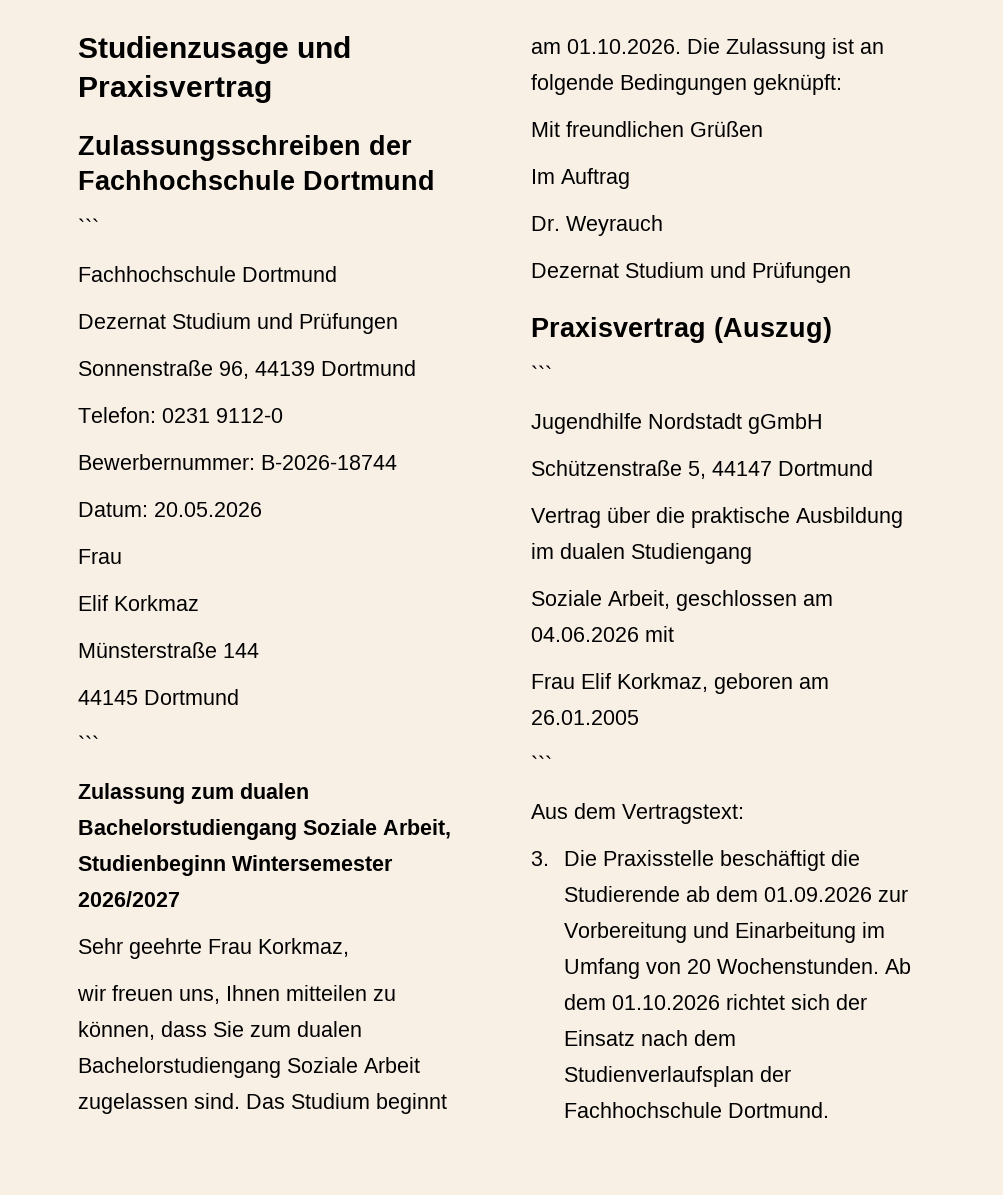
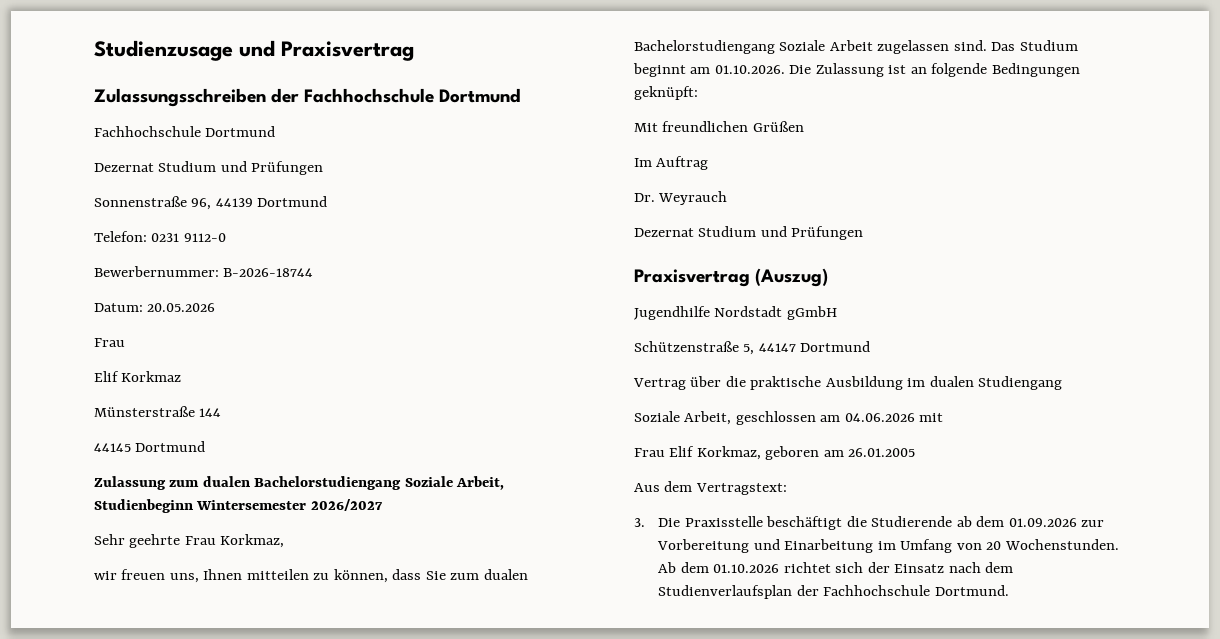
[78,218,99,235] // ``` -> (522, 95) none
[78,735,99,752] // ``` -> (206, 446) none
[531,365,552,382] // ``` -> (829, 277) none
[531,755,552,772] // ``` -> (916, 452) none

